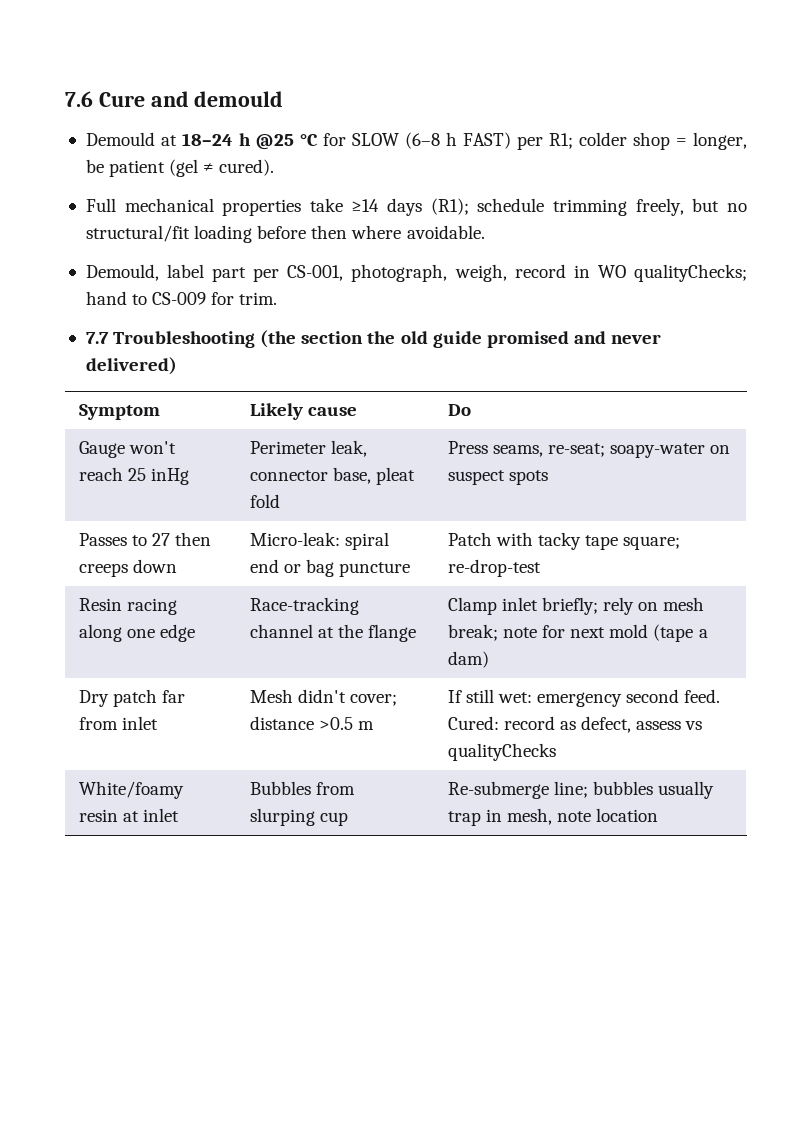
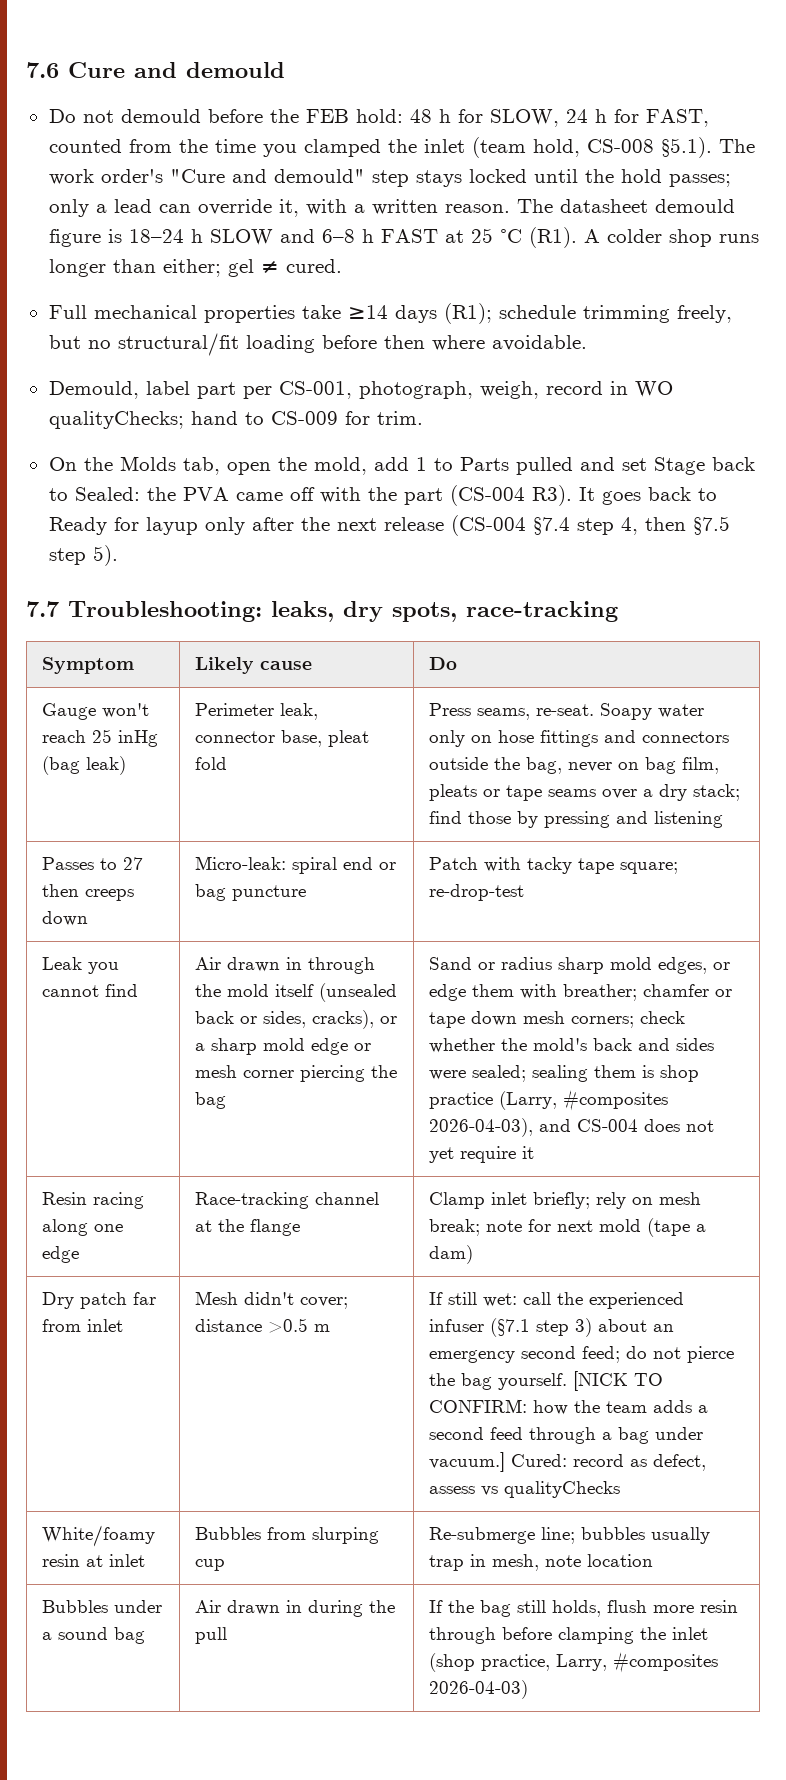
[85,132,748,150] [85,159,275,177] Demould at 18–24 h @25 °C for SLOW (6–8 h FAST) per R1; colder shop = longer, be patient (gel ≠ cured). -> [48,109,709,127] [48,137,755,158] [48,169,731,187] [48,199,735,217] [48,227,759,248] [48,259,342,277] Do not demould before the FEB hold: 48 h for SLOW, 24 h for FAST, counted from the time you clamped the inlet (team hold, CS-008 §5.1). The work order's "Cure and demould" step stays locked until the hold passes; only a lead can override it, with a written reason. The datasheet demould figure is 18–24 h SLOW and 6–8 h FAST at 25 °C (R1). A colder shop runs longer than either; gel ≠ cured.
[85,330,662,348] [85,357,177,375] 7.7 Troubleshooting (the section the old guide promised and never delivered) -> [48,456,755,475] [48,485,717,506] [48,515,730,536] [48,545,118,566] [26,601,618,622] On the Molds tab, open the mold, add 1 to Parts pulled and set Stage back to Sealed: the PVA came off with the part (CS-004 R3). It goes back to Ready for layup only after the next release (CS-004 §7.4 step 4, then §7.5 step 5). // 7.7 Troubleshooting: leaks, dry spots, race-tracking
(190, 476) none -> [41,756,126,775] (bag leak)
[548,443,731,458] [447,470,548,485] re-seat; soapy-water on suspect spots -> [535,703,704,720] [428,730,729,747] [428,757,719,774] [428,784,740,801] [428,811,723,828] re-seat. Soapy water only on hose fittings and connectors outside the bag, never on bag film, pleats or tape seams over a dry stack; find those by pressing and listening
(541, 568) none -> [41,957,119,974] [41,984,138,997] [194,957,375,974] [194,983,397,1002] [194,1010,397,1029] [194,1038,371,1055] [194,1065,397,1082] [194,1092,226,1109] [428,957,730,974] [428,984,732,1001] [428,1011,685,1028] [428,1038,714,1053] [428,1065,699,1082] [428,1090,668,1111] [428,1118,714,1137] [428,1146,534,1163] // Leak you cannot find | Air drawn in through the mold itself (unsealed back or sides, cracks), or a sharp mold edge or mesh corner piercing the bag | Sand or radius sharp mold edges, or edge them with breather; chamfer or tape down mesh corners; check whether the mold's back and sides were sealed; sealing them is shop practice (Larry, #composites 2026-04-03), and CS-004 does not yet require it
[537,689,721,707] emergency second feed. -> [522,1292,684,1309] [428,1318,674,1337] [428,1346,734,1363] [428,1371,663,1391] [428,1399,708,1415] [428,1427,703,1444] [428,1452,505,1472] call the experienced infuser (§7.1 step 3) about an emergency second feed; do not pierce the bag yourself. [NICK TO CONFIRM: how the team adds a second feed through a bag under vacuum.]
(659, 815) none -> [41,1600,162,1613] [41,1627,145,1644] [194,1600,395,1617] [194,1627,227,1644] [428,1600,738,1617] [428,1627,708,1644] [428,1652,718,1673] [428,1680,528,1699] // Bubbles under a sound bag | Air drawn in during the pull | If the bag still holds, flush more resin through before clamping the inlet (shop practice, Larry, #composites 2026-04-03)

